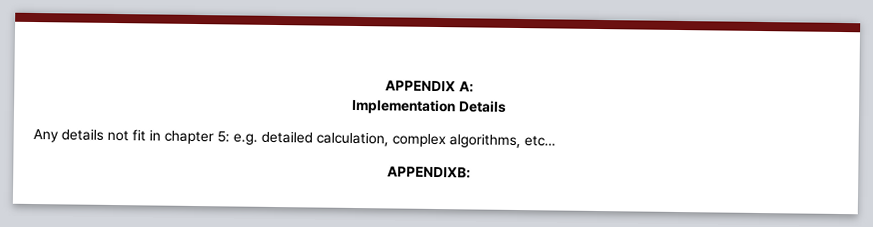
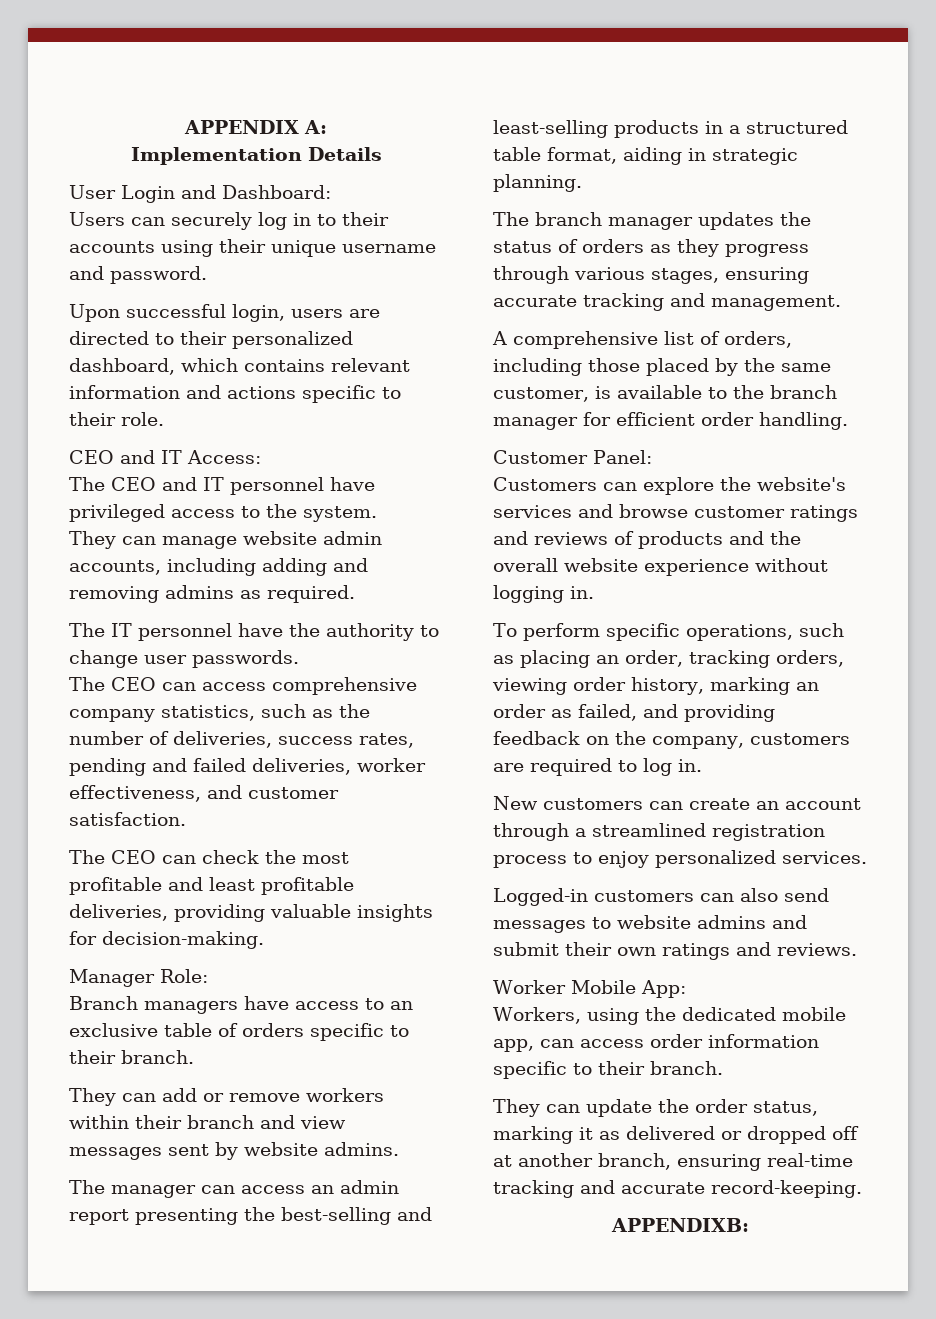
[33,128,556,149] Any details not fit in chapter 5: e.g. detailed calculation, complex algorithms, etc… -> [69,185,331,203] [69,212,389,230] [69,239,436,257] [69,266,207,284] [69,304,380,322] [69,331,353,349] [69,358,410,375] [69,385,401,403] [69,412,164,426] [69,450,261,464] [69,477,375,495] [69,504,377,522] [69,531,382,549] [69,558,368,576] [69,585,355,603] [69,623,439,641] [69,650,299,668] [69,677,417,695] [69,704,370,722] [69,731,414,748] [69,758,426,776] [69,785,339,802] [69,812,186,826] [69,850,349,864] [69,877,354,895] [69,904,433,922] [69,931,264,949] [69,969,208,987] [69,996,413,1014] [69,1023,409,1041] [69,1050,194,1064] [69,1088,384,1106] [69,1115,346,1129] [69,1142,399,1160] [69,1180,399,1198] [69,1207,432,1225] [493,120,848,138] [493,147,798,165] [493,174,582,192] [493,212,811,230] [493,239,809,257] [493,266,809,284] [493,293,841,311] [492,331,792,349] [493,358,831,376] [493,385,837,402] [493,412,848,430] [493,450,652,464] [493,477,846,495] [493,504,858,522] [493,531,801,549] [493,558,828,576] [493,585,594,603] [493,623,844,641] [493,650,844,668] [492,677,819,695] [493,704,775,722] [493,731,850,749] [493,758,702,776] [493,796,861,810] [493,823,825,841] [493,850,867,868] [493,888,829,906] [493,915,807,933] [493,942,857,960] [493,980,686,998] [493,1007,846,1025] [493,1034,819,1052] [493,1061,723,1079] [493,1099,818,1117] [493,1126,859,1144] [493,1153,853,1171] [493,1180,862,1198] User Login and Dashboard: // Users can securely log in to their accounts using their unique username and password. // Upon successful login, users are directed to their personalized dashboard, which contains relevant information and actions specific to their role. // CEO and IT Access: // The CEO and IT personnel have privileged access to the system. // They can manage website admin accounts, including adding and removing admins as required. // The IT personnel have the authority to change user passwords. // The CEO can access comprehensive company statistics, such as the number of deliveries, success rates, pending and failed deliveries, worker effectiveness, and customer satisfaction. // The CEO can check the most profitable and least profitable deliveries, providing valuable insights for decision-making. // Manager Role: // Branch managers have access to an exclusive table of orders specific to their branch. // They can add or remove workers within their branch and view messages sent by website admins. // The manager can access an admin report presenting the best-selling and least-selling products in a structured table format, aiding in strategic planning. // The branch manager updates the status of orders as they progress through various stages, ensuring accurate tracking and management. // A comprehensive list of orders, including those placed by the same customer, is available to the branch manager for efficient order handling. // Customer Panel: // Customers can explore the website's services and browse customer ratings and reviews of products and the overall website experience without logging in. // To perform specific operations, such as placing an order, tracking orders, viewing order history, marking an order as failed, and providing feedback on the company, customers are required to log in. // New customers can create an account through a streamlined registration process to enjoy personalized services. // Logged-in customers can also send messages to website admins and submit their own ratings and reviews. // Worker Mobile App: // Workers, using the dedicated mobile app, can access order information specific to their branch. // They can update the order status, marking it as delivered or dropped off at another branch, ensuring real-time tracking and accurate record-keeping.

